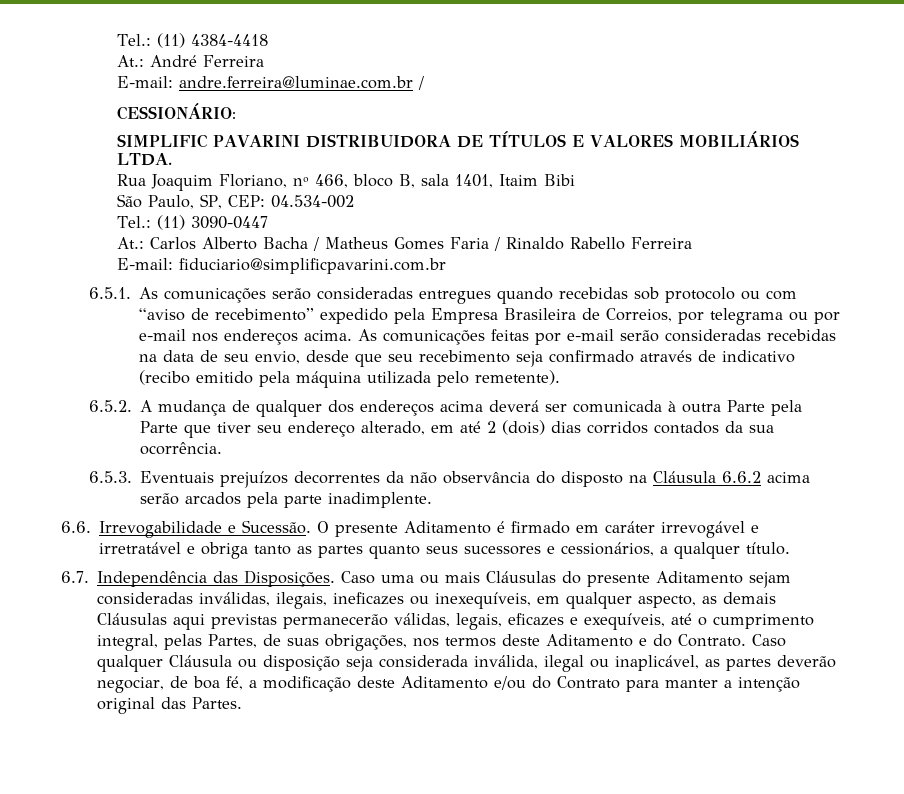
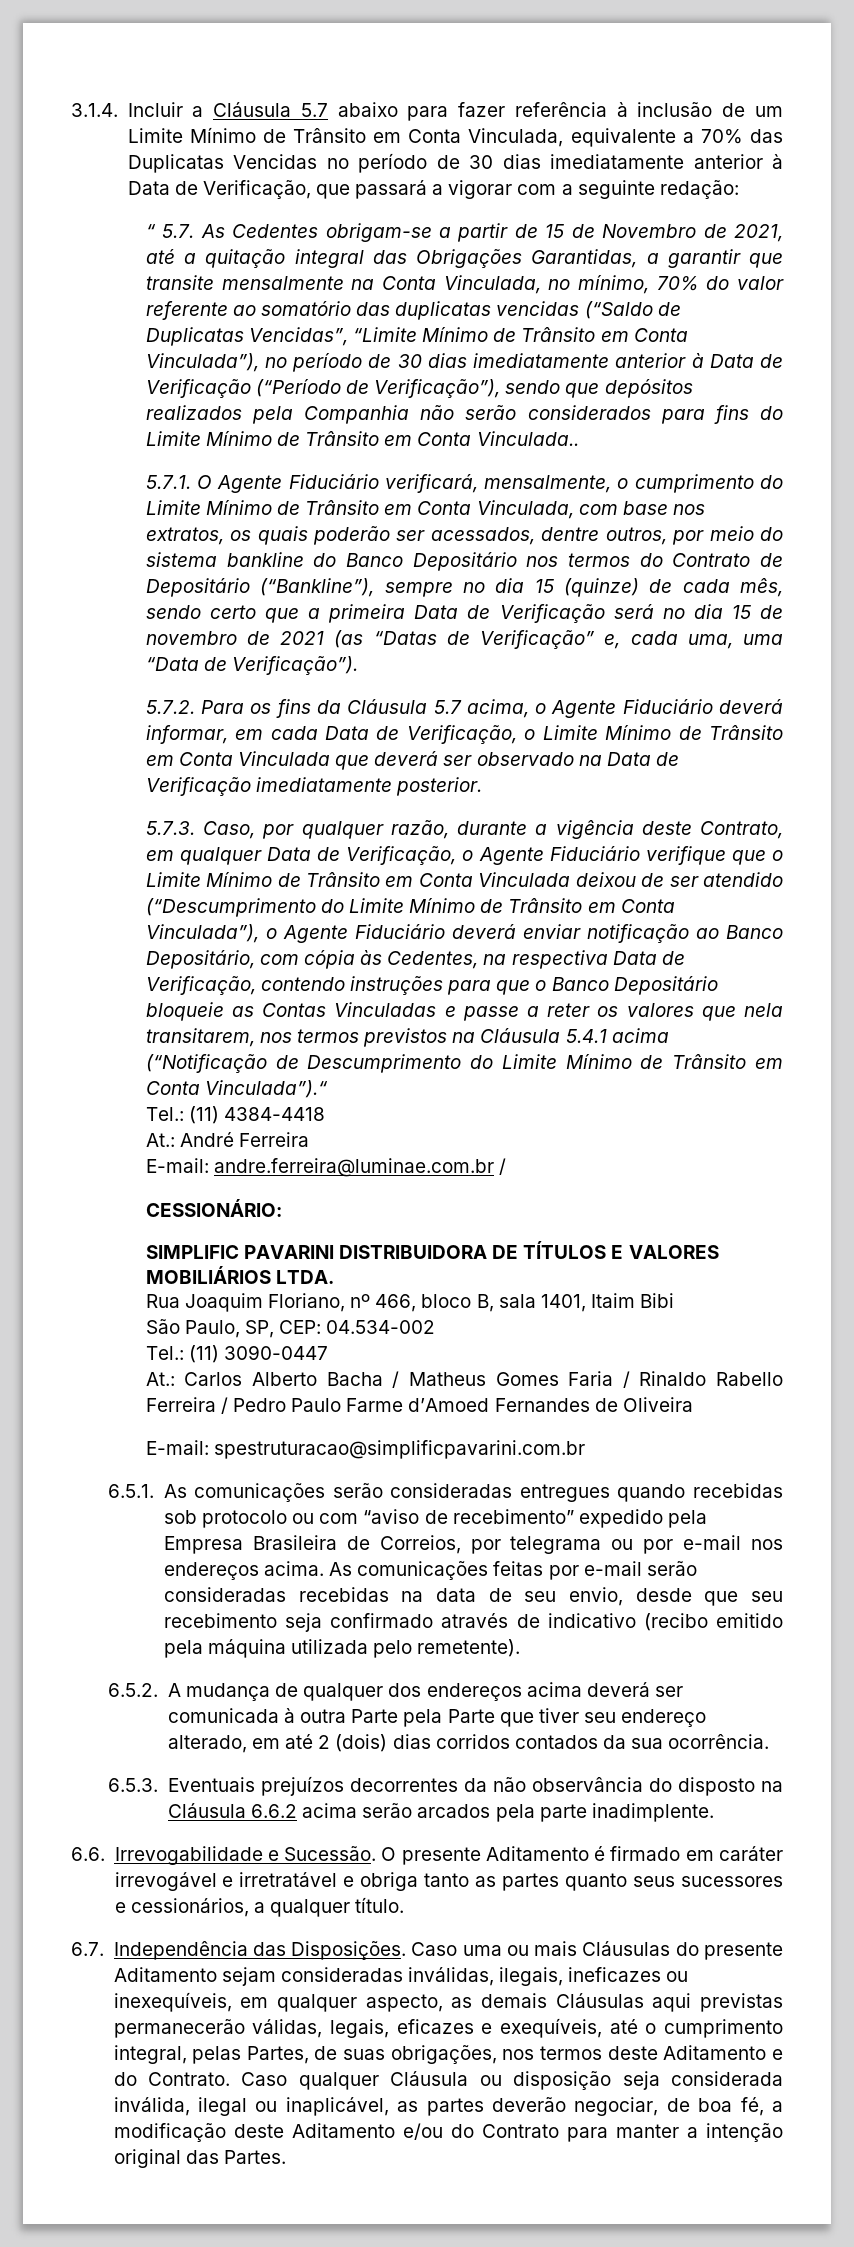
(116, 40) none -> [71,102,783,121] [127,127,783,147] [127,153,783,173] [127,180,739,199] [145,223,783,242] [145,249,783,268] [145,275,785,294] [145,301,681,320] [145,327,688,346] [145,353,783,372] [145,379,693,398] [145,405,784,424] [145,431,579,446] [145,474,784,493] [145,500,705,519] [145,526,783,545] [145,552,784,571] [145,578,784,597] [145,604,784,623] [145,630,783,649] [145,656,359,675] [145,699,784,718] [145,725,784,744] [145,751,679,770] [145,777,483,796] [145,820,783,839] [145,846,784,865] [145,872,784,887] [145,898,675,917] [145,924,784,943] [145,950,685,969] [145,976,718,995] [145,1002,783,1021] [145,1028,669,1047] [145,1054,784,1073] [145,1080,328,1098] 3.1.4. Incluir a Cláusula 5.7 abaixo para fazer referência à inclusão de um Limite Mínimo de Trânsito em Conta Vinculada, equivalente a 70% das Duplicatas Vencidas no período de 30 dias imediatamente anterior à Data de Verificação, que passará a vigorar com a seguinte redação: // “ 5.7. As Cedentes obrigam-se a partir de 15 de Novembro de 2021, até a quitação integral das Obrigações Garantidas, a garantir que transite mensalmente na Conta Vinculada, no mínimo, 70% do valor referente ao somatório das duplicatas vencidas (“Saldo de Duplicatas Vencidas”, “Limite Mínimo de Trânsito em Conta Vinculada”), no período de 30 dias imediatamente anterior à Data de Verificação (“Período de Verificação”), sendo que depósitos realizados pela Companhia não serão considerados para fins do Limite Mínimo de Trânsito em Conta Vinculada.. // 5.7.1. O Agente Fiduciário verificará, mensalmente, o cumprimento do Limite Mínimo de Trânsito em Conta Vinculada, com base nos extratos, os quais poderão ser acessados, dentre outros, por meio do sistema bankline do Banco Depositário nos termos do Contrato de Depositário (“Bankline”), sempre no dia 15 (quinze) de cada mês, sendo certo que a primeira Data de Verificação será no dia 15 de novembro de 2021 (as “Datas de Verificação” e, cada uma, uma “Data de Verificação”). // 5.7.2. Para os fins da Cláusula 5.7 acima, o Agente Fiduciário deverá informar, em cada Data de Verificação, o Limite Mínimo de Trânsito em Conta Vinculada que deverá ser observado na Data de Verificação imediatamente posterior. // 5.7.3. Caso, por qualquer razão, durante a vigência deste Contrato, em qualquer Data de Verificação, o Agente Fiduciário verifique que o Limite Mínimo de Trânsito em Conta Vinculada deixou de ser atendido (“Descumprimento do Limite Mínimo de Trânsito em Conta Vinculada”), o Agente Fiduciário deverá enviar notificação ao Banco Depositário, com cópia às Cedentes, na respectiva Data de Verificação, contendo instruções para que o Banco Depositário bloqueie as Contas Vinculadas e passe a reter os valores que nela transitarem, nos termos previstos na Cláusula 5.4.1 acima (“Notificação de Descumprimento do Limite Mínimo de Trânsito em Conta Vinculada”).“ //
[116,258,446,274] // E-mail: fiduciario@simplificpavarini.com.br -> [220,1397,693,1414] [145,1440,585,1459] / Pedro Paulo Farme d’Amoed Fernandes de Oliveira // E-mail: spestruturacao@simplificpavarini.com.br

